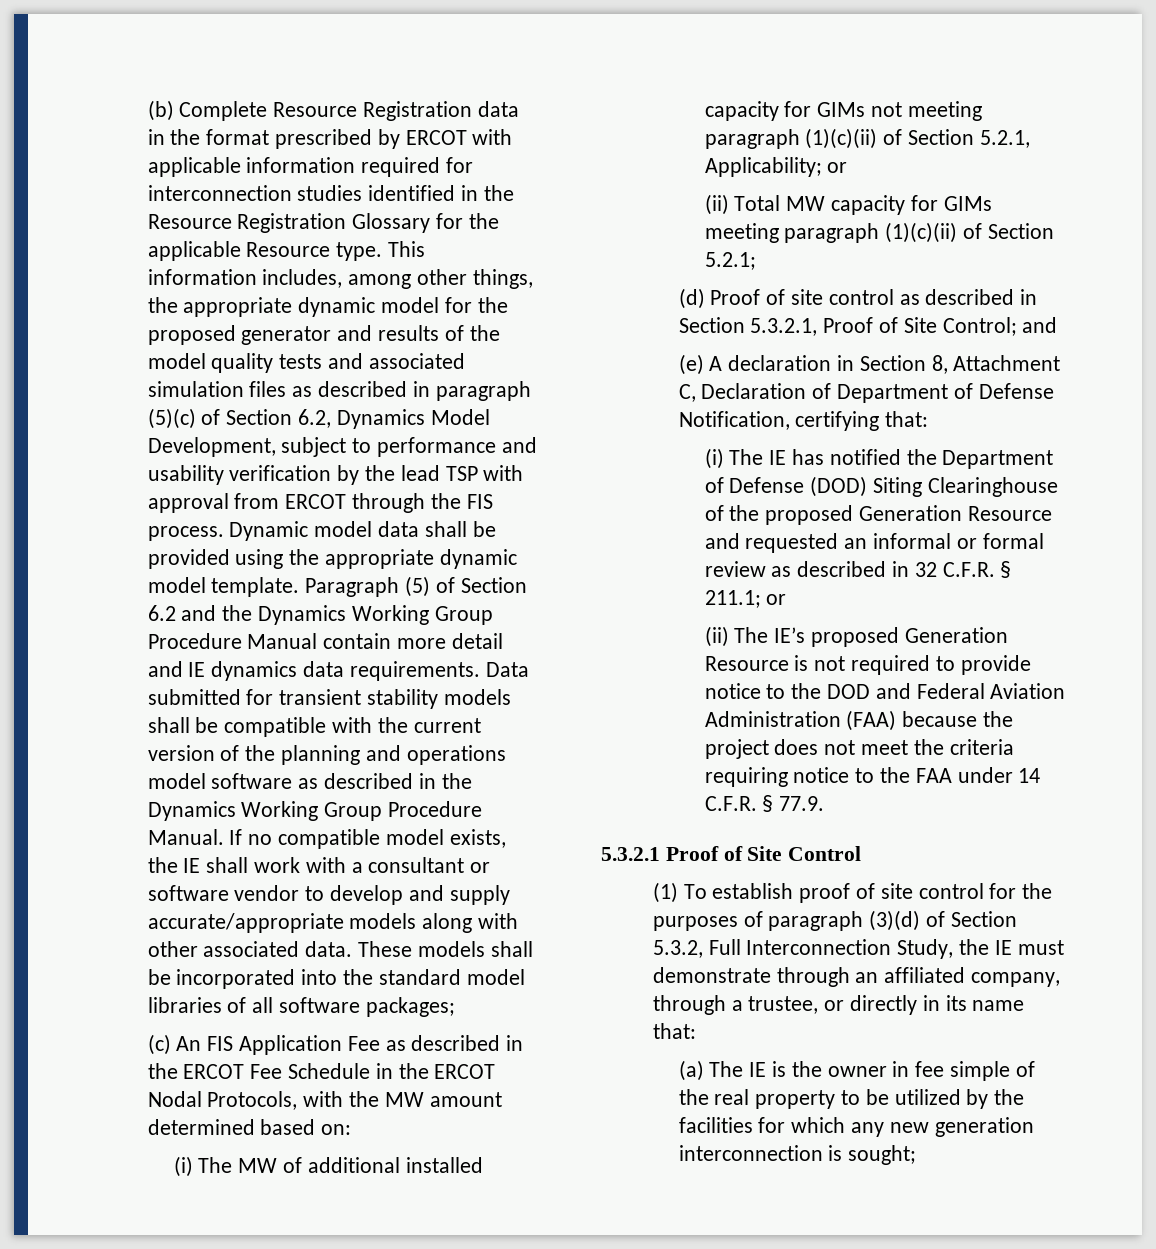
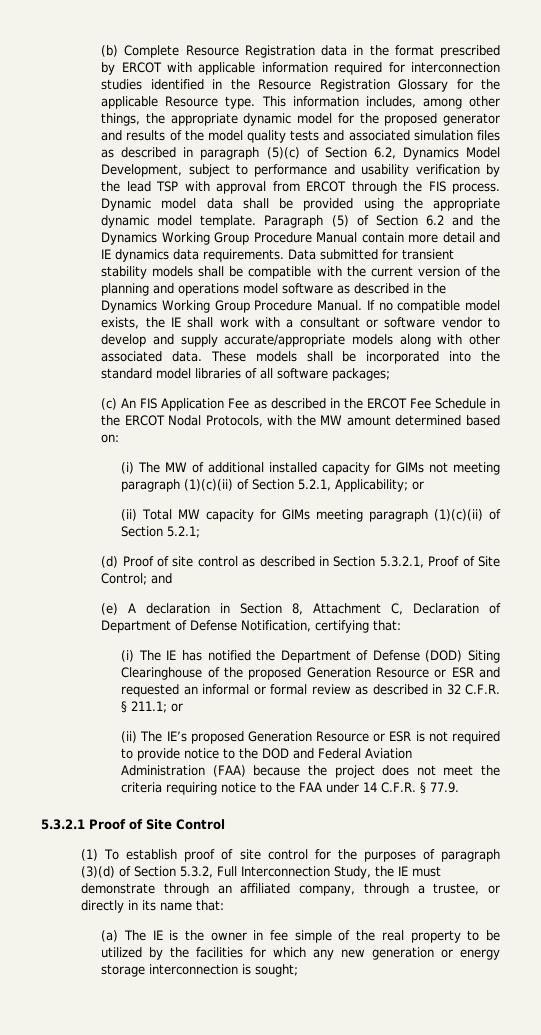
(1052, 513) none -> [434,667,474,678] or ESR
(789, 663) none -> [373,731,412,742] or ESR
(1034, 1127) none -> [441,949,500,960] [101,964,146,977] or energy storage

